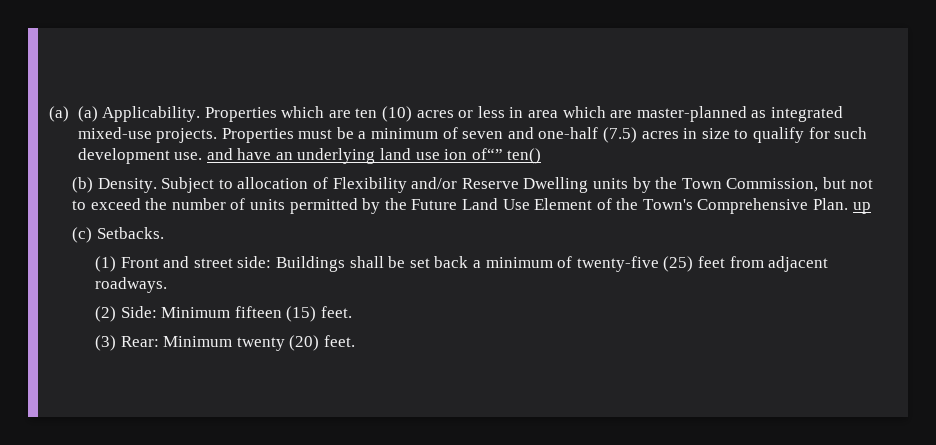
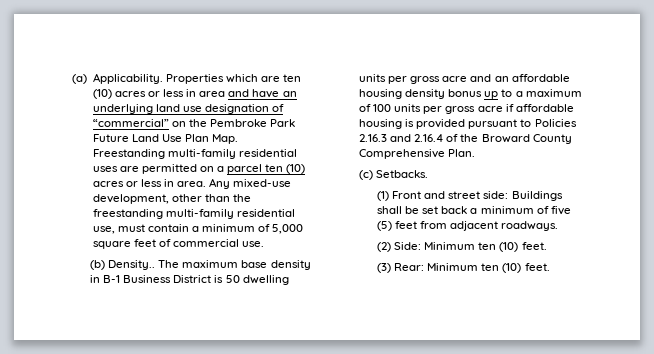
[49,106,98,122] (a) (a) -> [72,74,87,84] (a)
[562,106,843,122] [77,127,868,143] [77,148,203,164] which are master-planned as integrated mixed-use projects. Properties must be a minimum of seven and one-half (7.5) acres in size to qualify for such development use. -> (226, 94) none
[444,148,542,164] [72,177,874,193] [72,198,693,214] ion of“” ten() // (b) Density. Subject to allocation of Flexibility and/or Reserve Dwelling units by the Town Commission, but not to exceed the number of units permitted by the Future Land Use Element of the Town's -> [205,104,285,114] [92,119,296,127] [92,134,239,144] [92,149,297,159] [92,164,306,174] [92,178,292,189] [92,194,252,204] [92,209,295,219] [92,224,304,234] [92,239,265,249] [90,260,311,270] [90,275,289,285] [359,74,570,84] [359,89,582,99] [359,104,574,114] [359,119,577,129] [359,134,572,144] designation of “commercial” on the Pembroke Park Future Land Use Plan Map. Freestanding multi-family residential uses are permitted on a parcel ten (10) acres or less in area. Any mixed-use development, other than the freestanding multi-family residential use, must contain a minimum of 5,000 square feet of commercial use. // (b) Density.. The maximum base density in B-1 Business District is 50 dwelling units per gross acre and an affordable housing density bonus up to a maximum of 100 units per gross acre if affordable housing is provided pursuant to Policies 2.16.3 and 2.16.4 of the Broward County
[852,202,871,214] up -> (476, 153) none
[576,256,694,272] twenty-five (25) -> [550,206,571,215] [377,221,393,231] five (5)
[234,306,317,322] fifteen (15) -> [478,242,519,252] ten (10)
[236,335,320,351] twenty (20) -> [481,263,522,273] ten (10)

